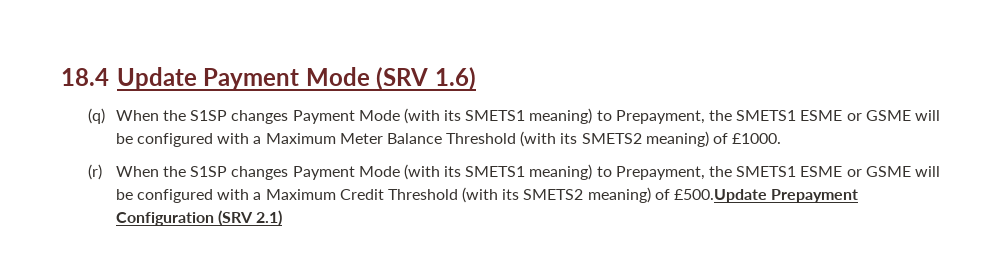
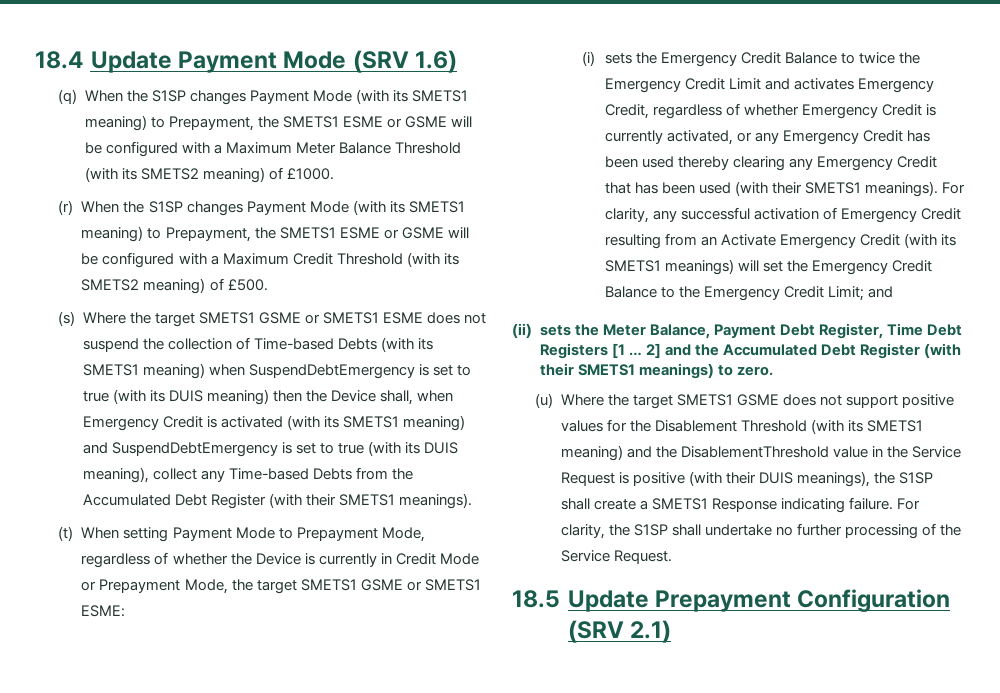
[674,189,768,203] £500.Update -> [227,279,268,291] [58,311,487,327] [82,337,434,352] [82,363,472,379] [82,389,454,405] [82,415,466,431] [82,441,459,457] [82,467,414,483] [82,493,473,509] [58,526,425,542] [81,552,479,568] [81,579,481,594] [81,605,126,617] [581,51,921,67] [604,78,935,93] [604,103,937,119] [604,130,931,145] [604,156,938,171] [604,181,966,197] [604,207,962,223] [604,233,957,249] [604,259,933,275] [604,286,894,301] [512,323,962,339] [539,343,961,359] [539,363,773,379] [535,393,955,409] [560,419,924,434] [560,445,962,461] [560,471,934,487] [560,497,921,513] [560,523,962,539] [560,550,672,564] [512,590,649,612] £500. // (s) Where the target SMETS1 GSME or SMETS1 ESME does not suspend the collection of Time-based Debts (with its SMETS1 meaning) when SuspendDebtEmergency is set to true (with its DUIS meaning) then the Device shall, when Emergency Credit is activated (with its SMETS1 meaning) and SuspendDebtEmergency is set to true (with its DUIS meaning), collect any Time-based Debts from the Accumulated Debt Register (with their SMETS1 meanings). // (t) When setting Payment Mode to Prepayment Mode, regardless of whether the Device is currently in Credit Mode or Prepayment Mode, the target SMETS1 GSME or SMETS1 ESME: // (i) sets the Emergency Credit Balance to twice the Emergency Credit Limit and activates Emergency Credit, regardless of whether Emergency Credit is currently activated, or any Emergency Credit has been used thereby clearing any Emergency Credit that has been used (with their SMETS1 meanings). For clarity, any successful activation of Emergency Credit resulting from an Activate Emergency Credit (with its SMETS1 meanings) will set the Emergency Credit Balance to the Emergency Credit Limit; and // (ii) sets the Meter Balance, Payment Debt Register, Time Debt Registers [1 … 2] and the Accumulated Debt Register (with their SMETS1 meanings) to zero. // (u) Where the target SMETS1 GSME does not support positive values for the Disablement Threshold (with its SMETS1 meaning) and the DisablementThreshold value in the Service Request is positive (with their DUIS meanings), the S1SP shall create a SMETS1 Response indicating failure. For clarity, the S1SP shall undertake no further processing of the Service Request. // 18.5 Update

